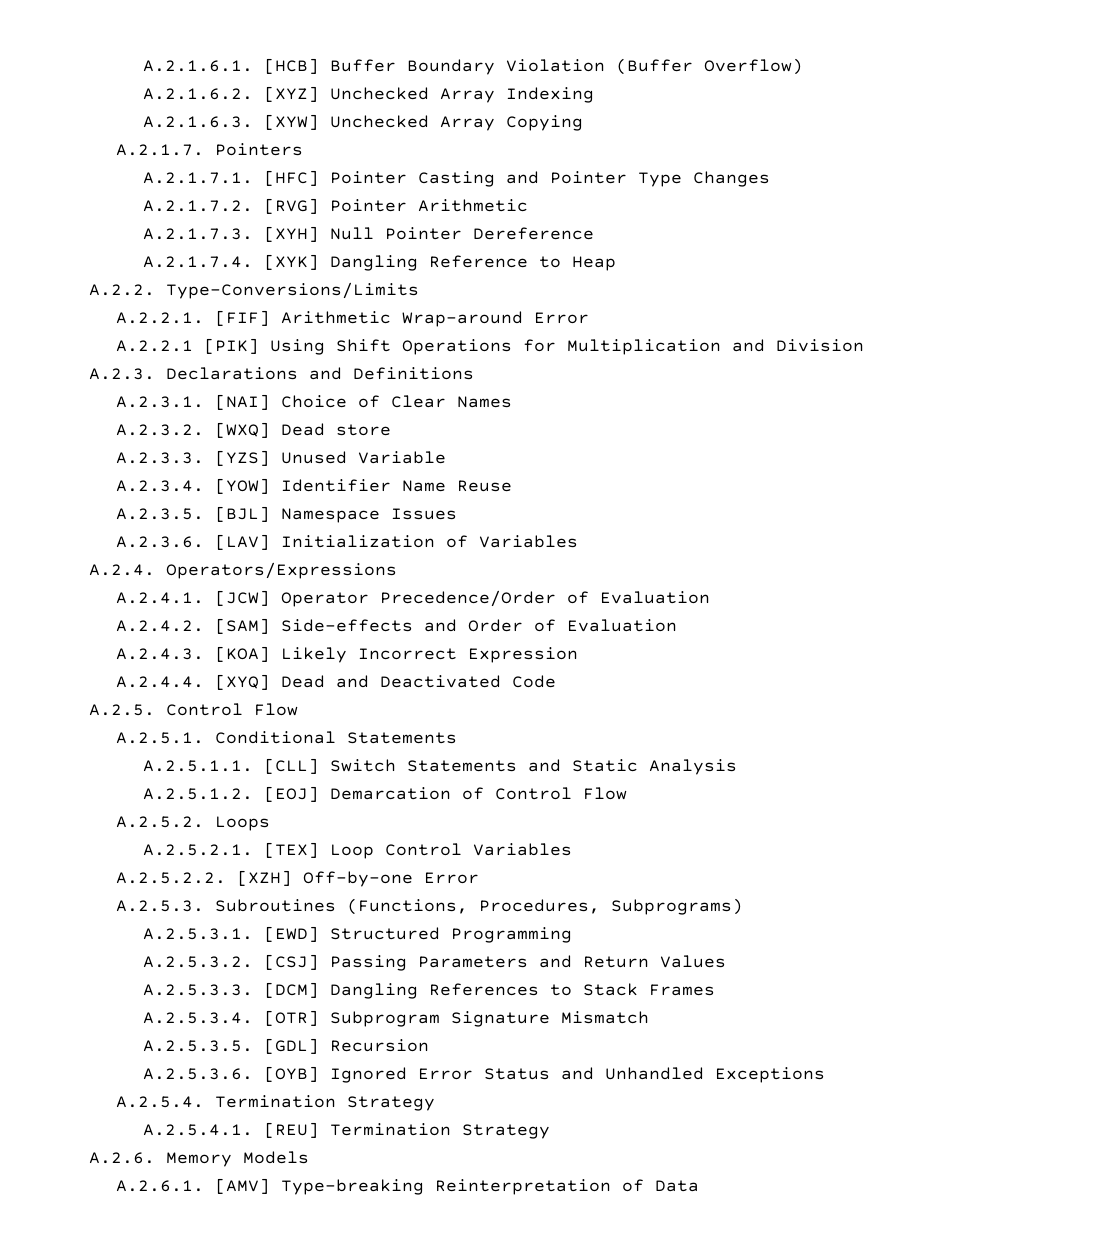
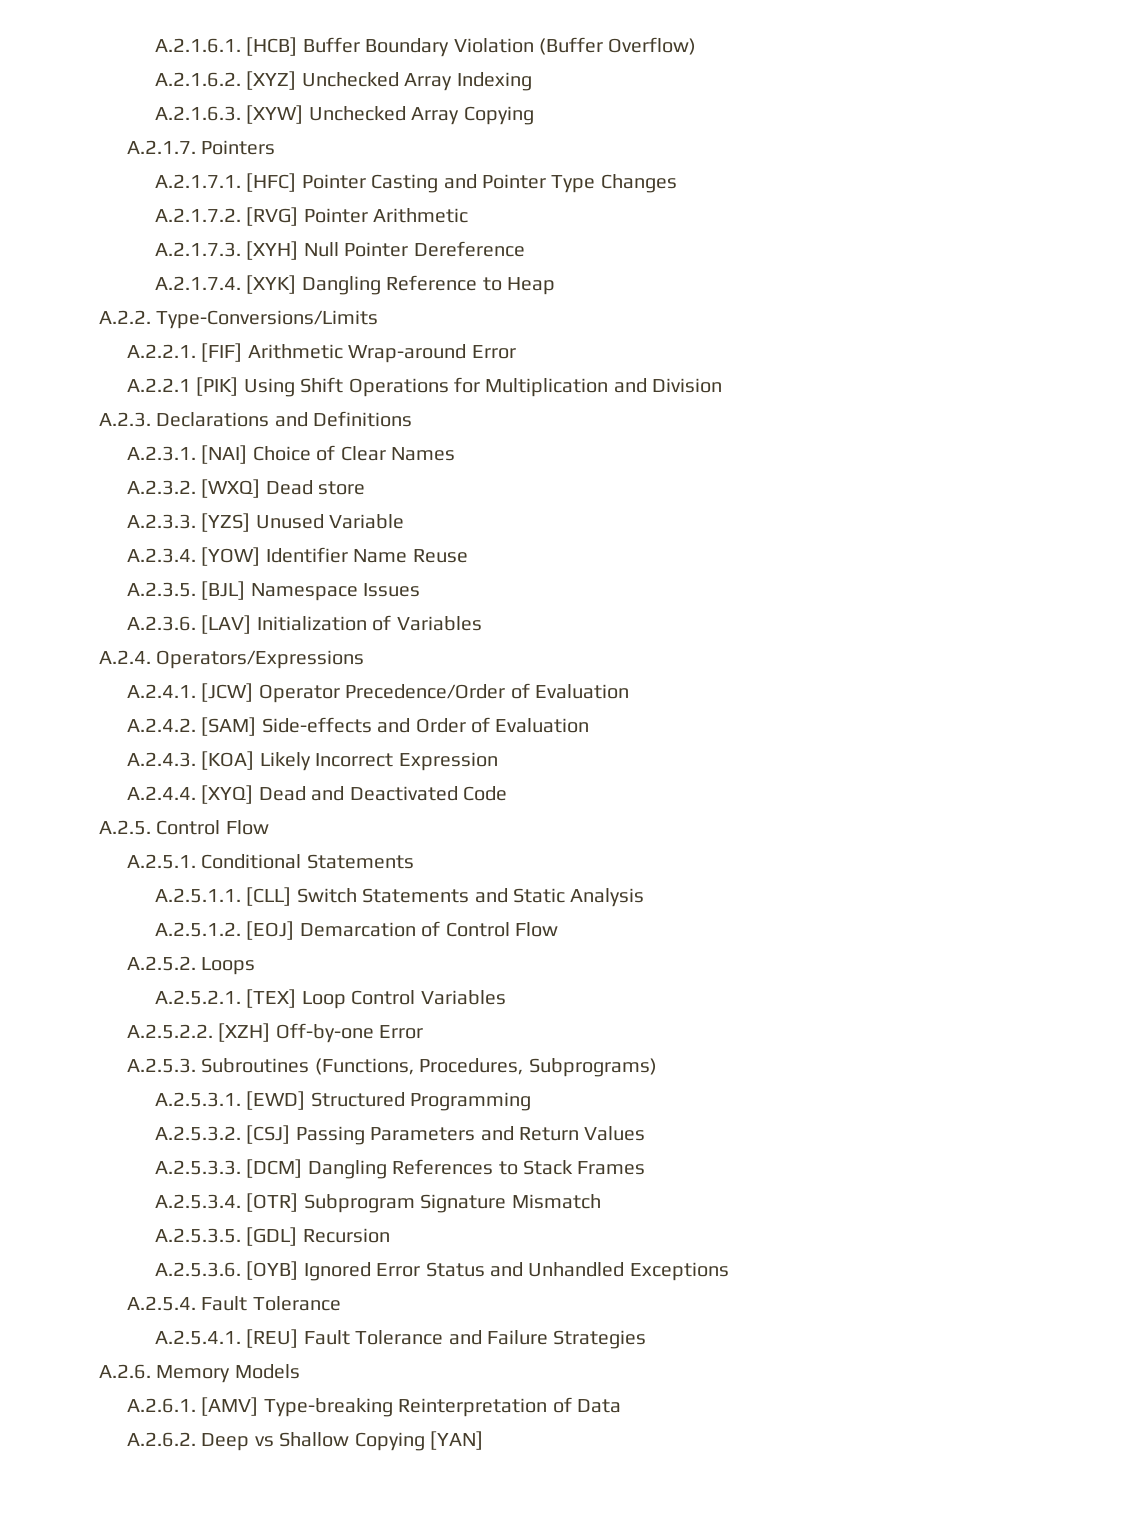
[214,1095,435,1111] Termination Strategy -> [201,1296,341,1311] Fault Tolerance
[329,1123,550,1139] Termination Strategy -> [303,1330,647,1349] Fault Tolerance and Failure Strategies
(699, 1186) none -> [126,1431,483,1451] // A.2.6.2. Deep vs Shallow Copying [YAN]

